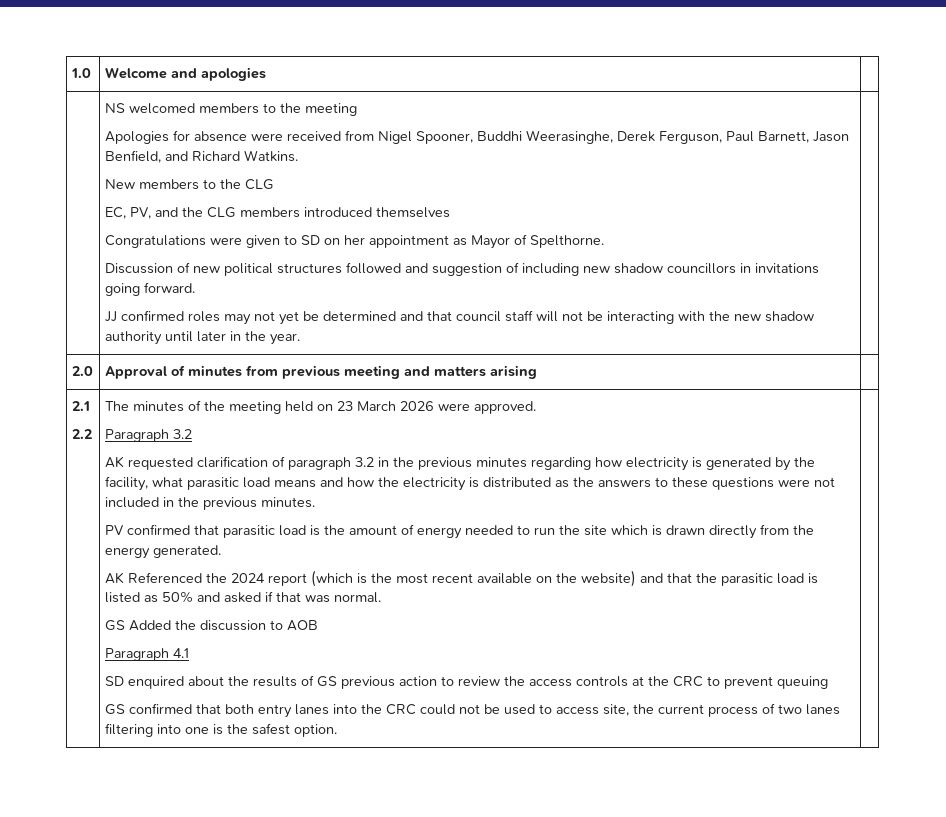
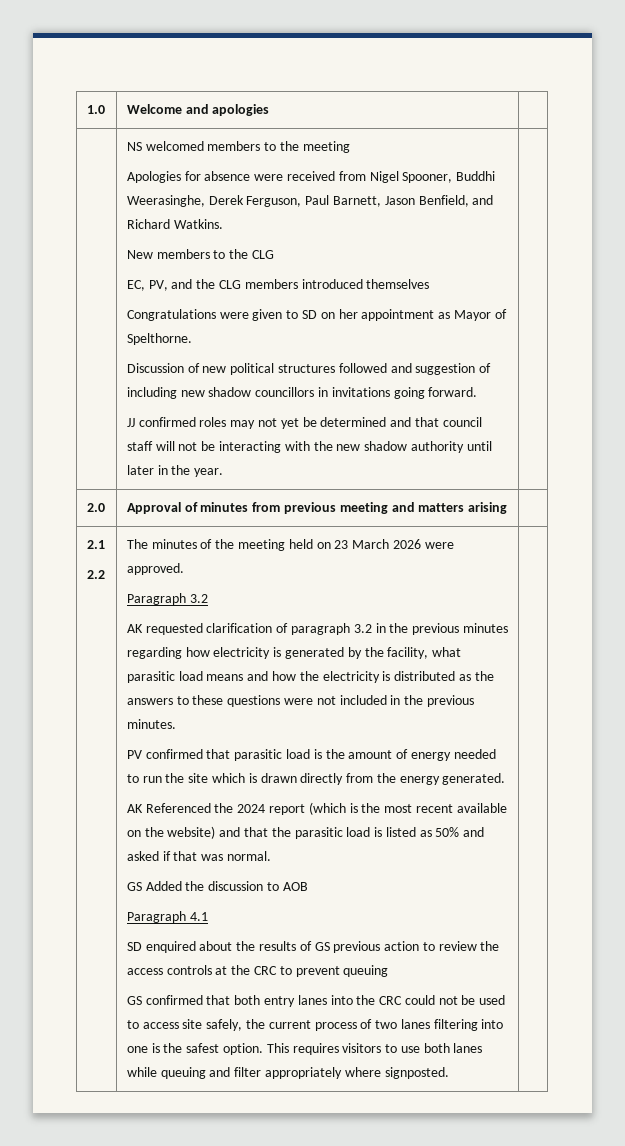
[602,704,629,716] site, -> [182,1019,243,1031] site safely,
(337, 730) none -> [266,1043,483,1055] [126,1067,449,1079] This requires visitors to use both lanes while queuing and filter appropriately where signposted.

